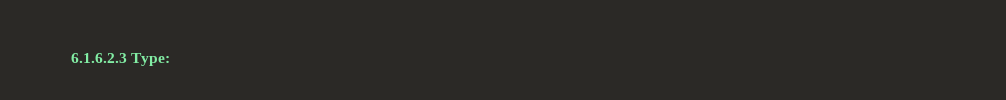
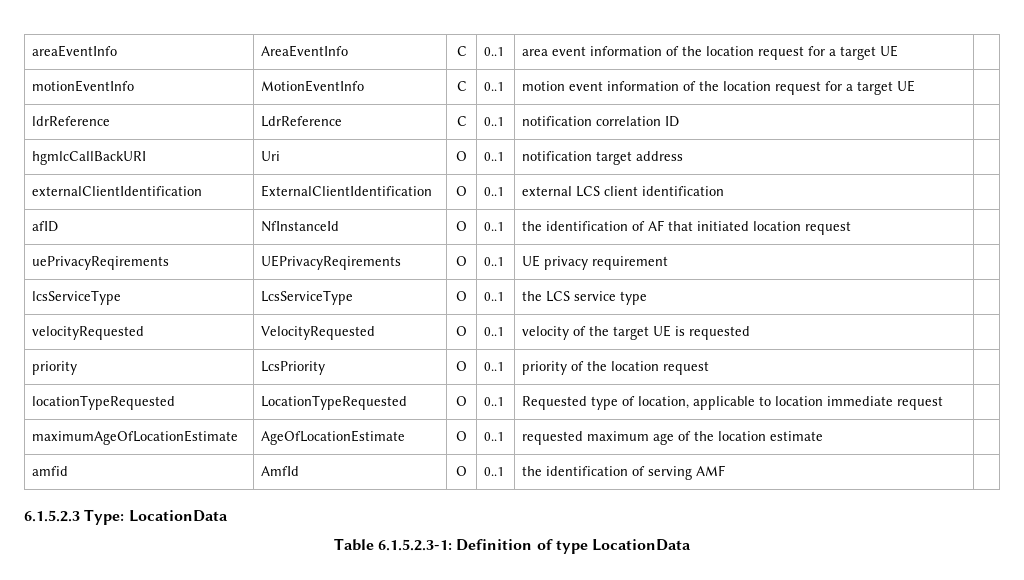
[71,53,171,66] 6.1.6.2.3 Type: -> [32,45,118,57] [261,45,349,57] [456,46,467,56] [484,47,505,56] [522,45,899,60] [32,80,135,92] [261,80,365,92] [456,81,467,91] [484,82,505,91] [522,80,916,95] [32,116,111,126] [261,116,343,127] [456,116,467,126] [484,117,505,126] [522,116,680,127] [32,151,147,165] [261,151,281,161] [456,151,467,161] [484,152,505,161] [522,151,684,165] [32,186,203,196] [261,185,433,197] [456,186,467,196] [484,187,505,196] [522,186,725,197] [32,221,59,232] [261,221,340,232] [456,221,467,231] [484,222,505,231] [522,220,852,235] [32,256,170,270] [261,255,402,270] [456,256,467,266] [484,257,505,266] [522,255,669,270] [32,290,122,305] [261,290,354,305] [456,291,467,301] [484,292,505,301] [522,291,648,305] [32,326,145,340] [261,326,376,340] [456,326,467,336] [484,327,505,336] [522,325,751,340] [32,361,78,375] [261,361,326,375] [456,361,467,371] [484,362,505,371] [522,361,710,375] [32,395,176,410] [261,395,408,410] [456,396,467,406] [484,397,505,406] [522,396,944,410] [32,430,239,445] [261,430,406,445] [456,431,467,441] [484,432,505,441] [522,431,824,445] [32,466,69,476] [261,466,300,476] [456,466,467,476] [484,467,505,476] [522,465,726,480] [24,509,228,525] [333,538,692,554] areaEventInfo | AreaEventInfo | C | 0..1 | area event information of the location request for a target UE | // motionEventInfo | MotionEventInfo | C | 0..1 | motion event information of the location request for a target UE | // ldrReference | LdrReference | C | 0..1 | notification correlation ID | // hgmlcCallBackURI | Uri | O | 0..1 | notification target address | // externalClientIdentification | ExternalClientIdentification | O | 0..1 | external LCS client identification | // afID | NfInstanceId | O | 0..1 | the identification of AF that initiated location request | // uePrivacyReqirements | UEPrivacyReqirements | O | 0..1 | UE privacy requirement | // lcsServiceType | LcsServiceType | O | 0..1 | the LCS service type | // velocityRequested | VelocityRequested | O | 0..1 | velocity of the target UE is requested | // priority | LcsPriority | O | 0..1 | priority of the location request | // locationTypeRequested | LocationTypeRequested | O | 0..1 | Requested type of location, applicable to location immediate request | // maximumAgeOfLocationEstimate | AgeOfLocationEstimate | O | 0..1 | requested maximum age of the location estimate | // amfid | AmfId | O | 0..1 | the identification of serving AMF | // 6.1.5.2.3 Type: LocationData // Table 6.1.5.2.3-1: Definition of type LocationData

